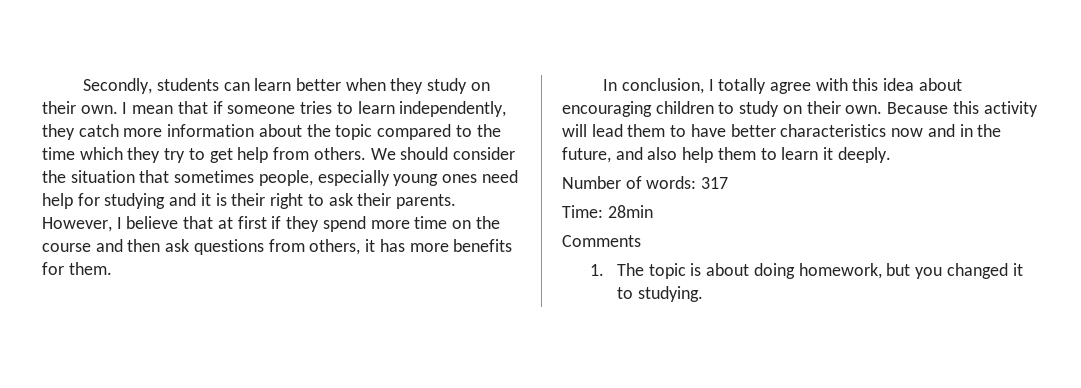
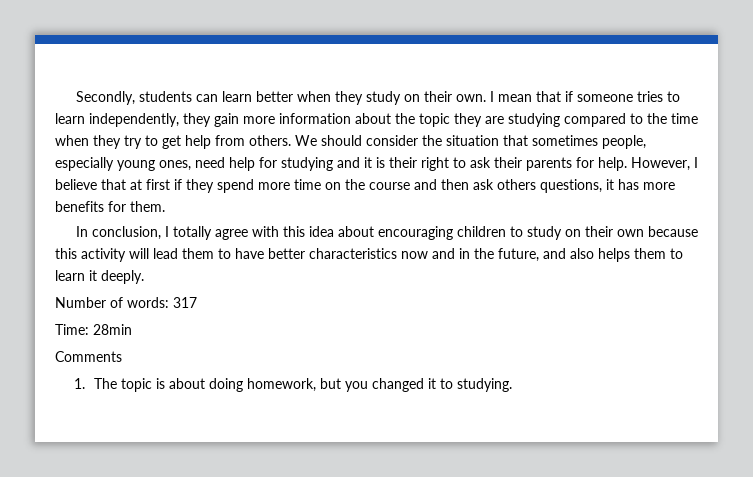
[78,124,119,137] catch -> [214,113,239,127] gain
(373, 132) none -> [454,113,560,127] they are studying
[79,147,123,160] which -> [55,135,89,146] when
[442,174,478,183] ones -> [159,160,191,171] ones,
[395,194,456,209] parents. -> [526,157,627,171] parents for help.
[193,239,361,255] questions from others, -> [497,179,602,193] others questions,
[845,102,949,114] own. Because -> [616,226,698,237] own because
[682,147,714,163] help -> [598,248,630,262] helps

